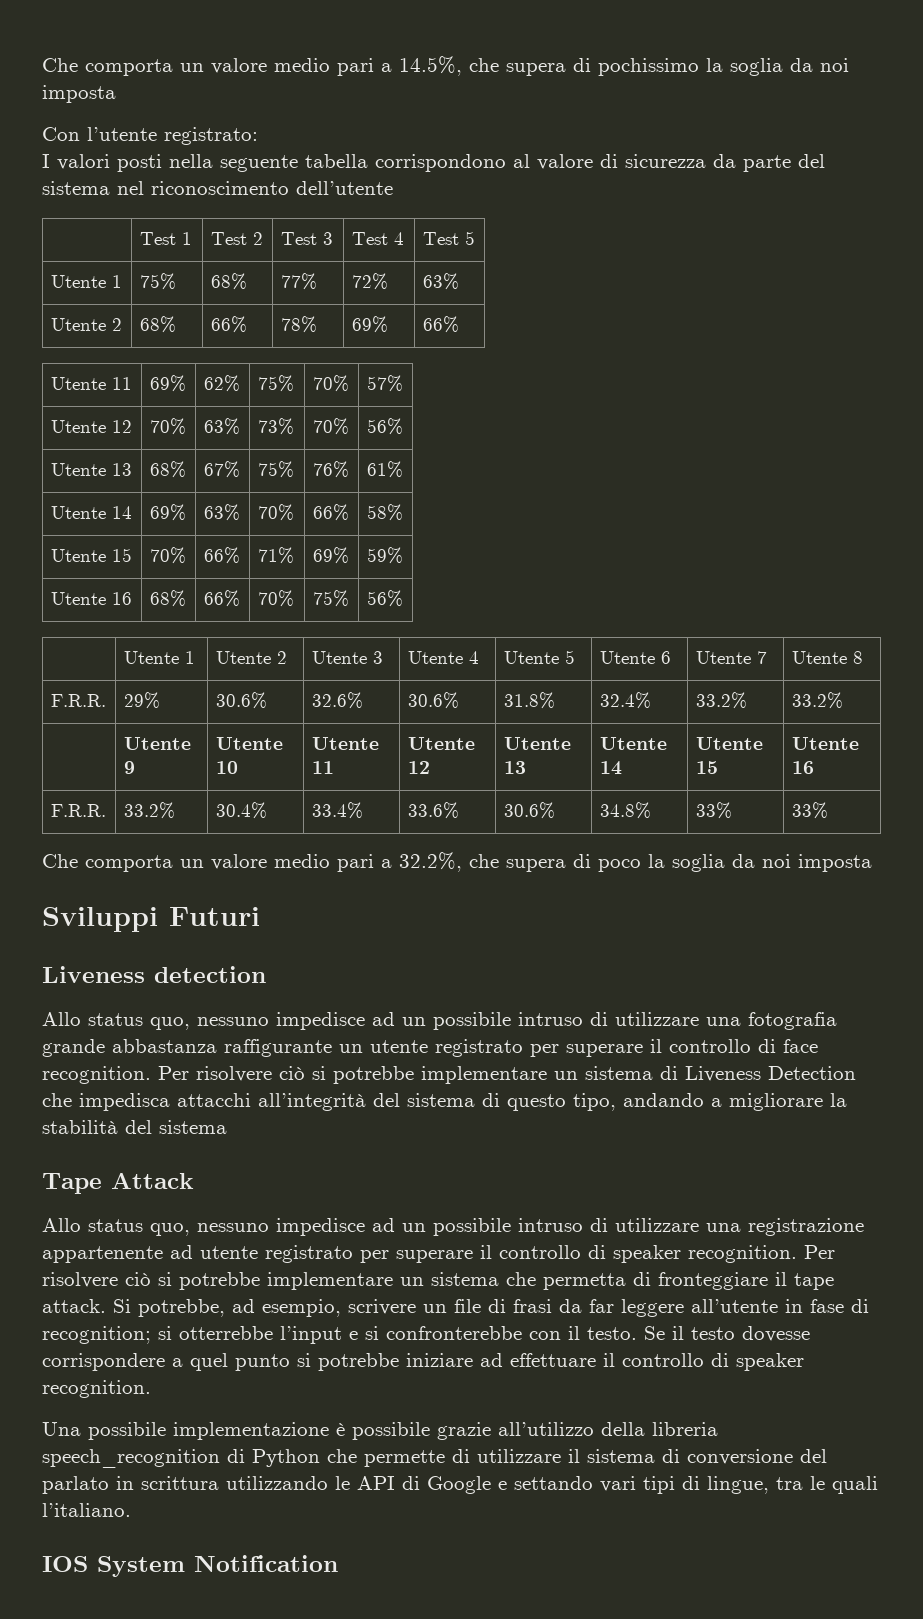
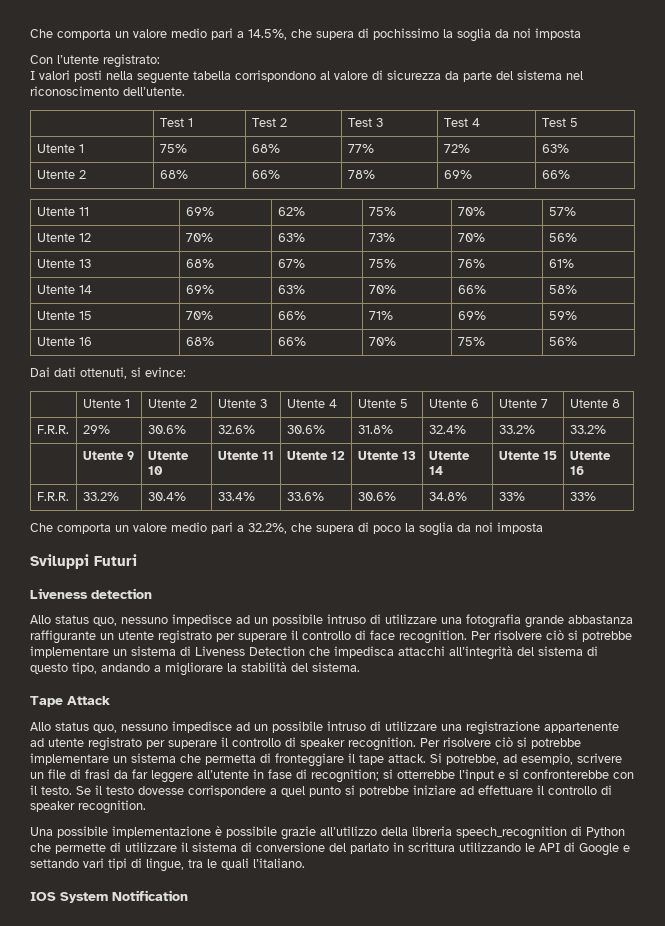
[296,181,393,195] dell’utente -> [123,87,185,96] dell’utente.
(403, 598) none -> [30,367,186,379] // Dai dati ottenuti, si evince:
[159,1120,227,1134] sistema -> [312,662,360,672] sistema.

